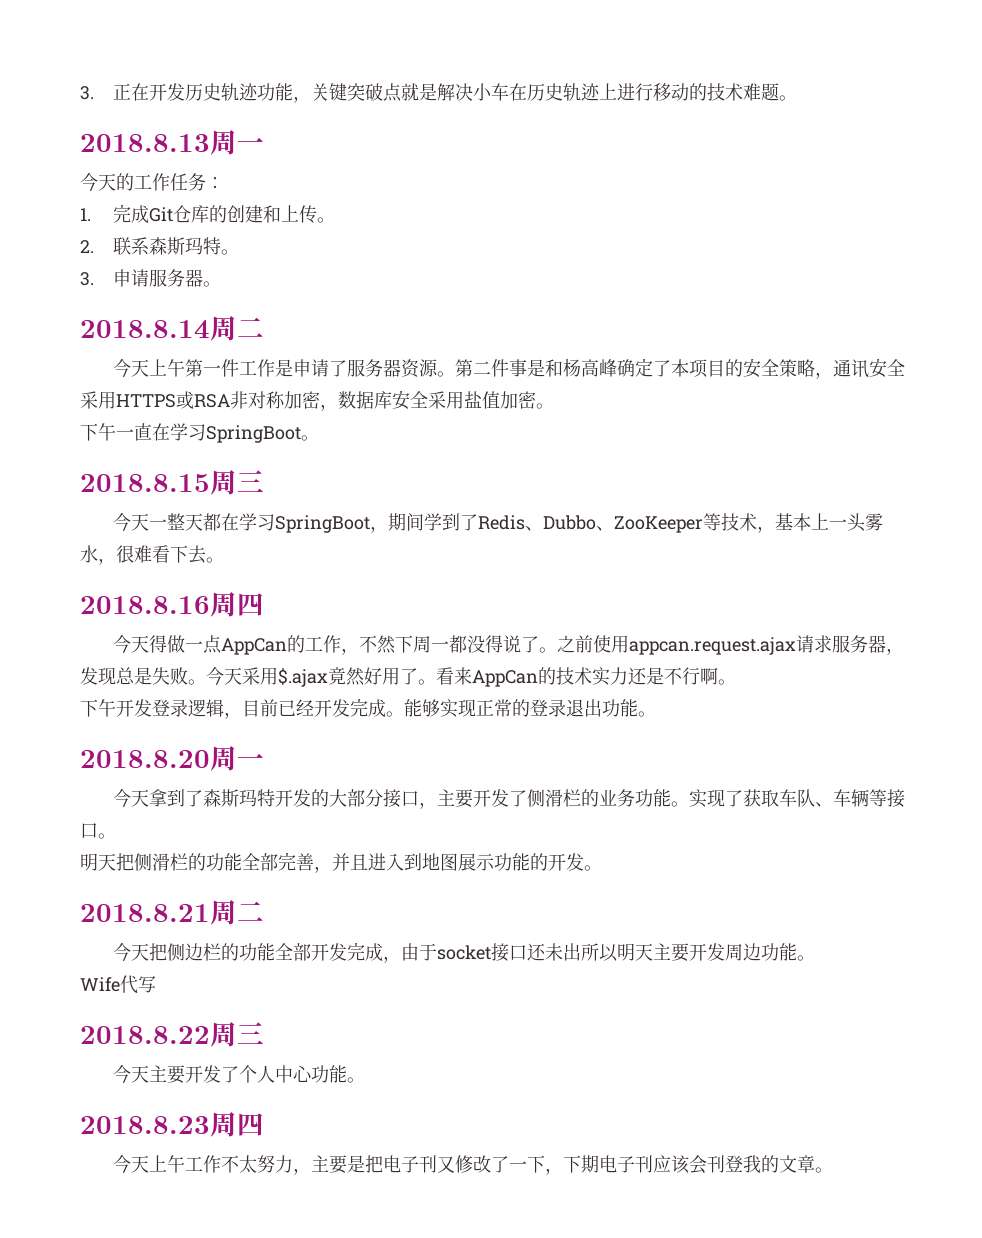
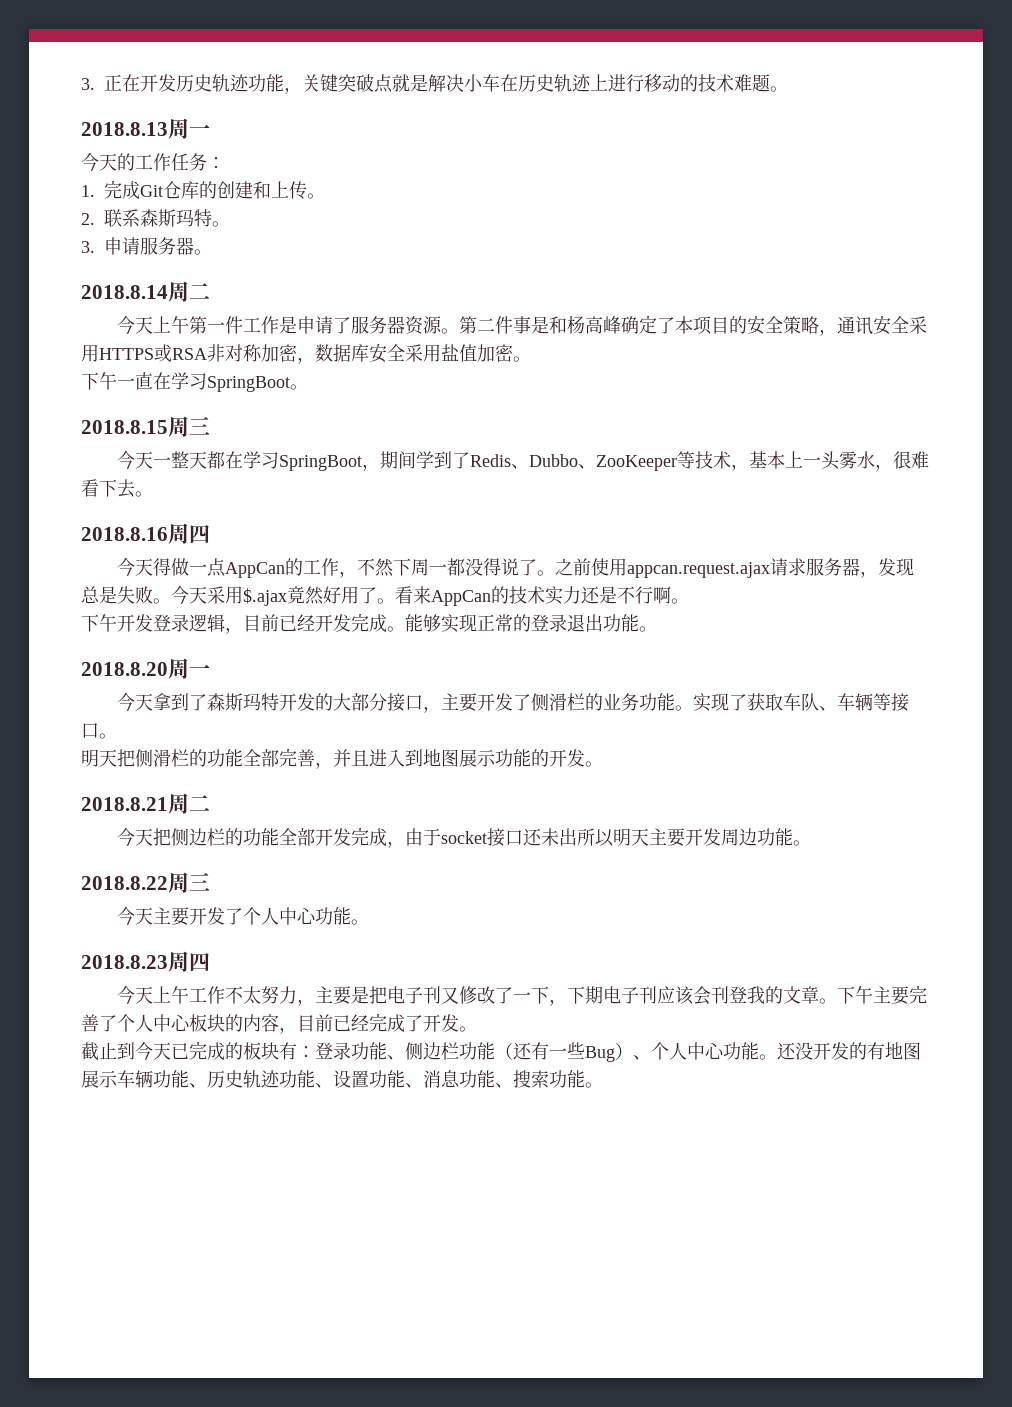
[80,975,156,994] // Wife代写 -> (812, 843) none
(833, 1170) none -> [837,985,928,1005] [81,1013,477,1034] [81,1041,921,1062] [81,1070,603,1088] 下午主要完善了个人中心板块的内容，目前已经完成了开发。 // 截止到今天已完成的板块有：登录功能、侧边栏功能（还有一些Bug）、个人中心功能。还没开发的有地图展示车辆功能、历史轨迹功能、设置功能、消息功能、搜索功能。

